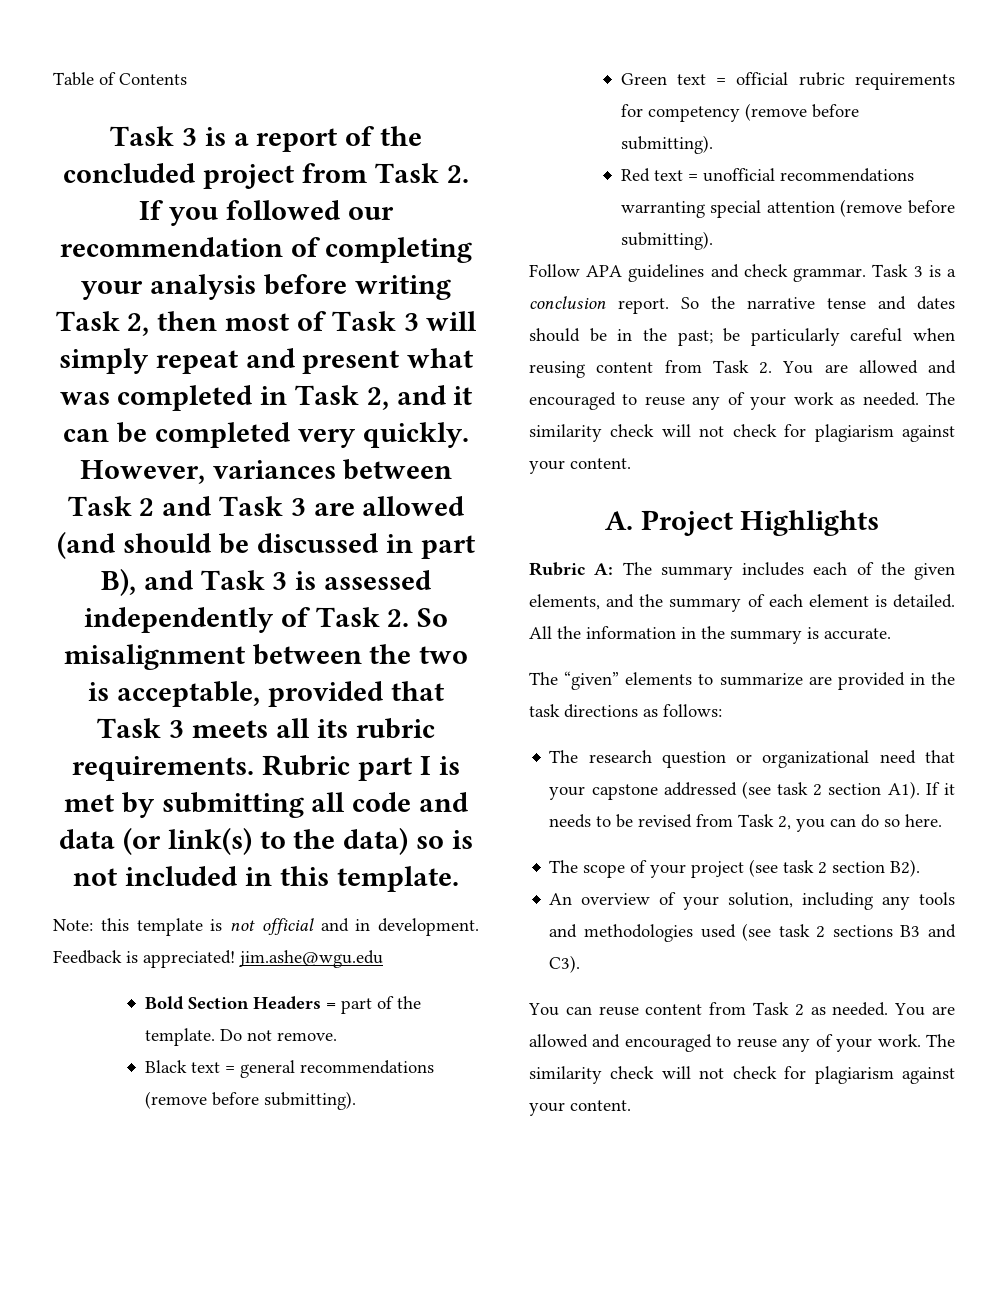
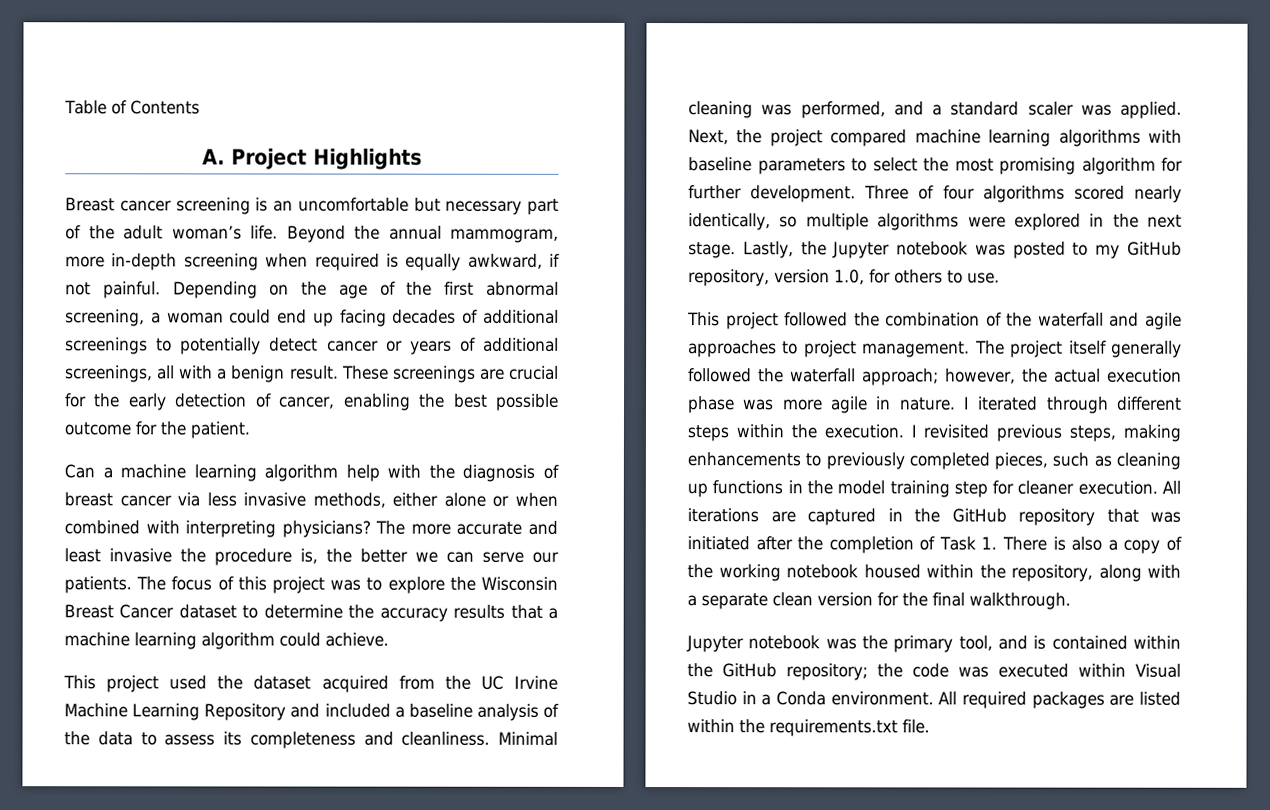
[110,126,422,152] [63,163,469,189] [139,200,394,226] [59,237,473,263] [81,274,451,300] [55,311,478,336] [58,348,474,374] [59,385,473,411] [63,422,469,448] [79,459,453,484] [67,496,465,516] [57,531,475,559] [100,568,432,596] [83,607,449,633] [63,644,469,670] [88,681,444,707] [97,718,435,739] [72,755,460,781] [63,792,469,818] [59,827,473,855] [73,866,459,892] [53,918,479,936] [53,950,383,968] [144,996,421,1014] [144,1028,337,1046] [144,1060,434,1078] [144,1091,356,1110] [620,72,955,90] [620,103,859,122] [620,135,713,154] [620,168,914,182] [620,199,955,218] [620,231,713,250] [529,264,956,282] [529,296,955,314] [529,328,955,346] [529,360,956,378] [529,392,956,410] [529,424,955,442] [529,458,631,474] [604,510,880,536] [529,562,955,580] [529,594,955,612] [529,626,891,644] [529,671,955,690] [529,704,722,718] [549,750,955,768] [549,781,955,800] [549,814,943,832] [549,859,921,878] [549,892,955,910] [549,923,956,942] [549,955,581,973] [528,1002,955,1016] [529,1034,956,1052] [529,1066,955,1084] [529,1100,631,1116] Task 3 is a report of the concluded project from Task 2. If you followed our recommendation of completing your analysis before writing Task 2, then most of Task 3 will simply repeat and present what was completed in Task 2, and it can be completed very quickly. However, variances between Task 2 and Task 3 are allowed (and should be discussed in part B), and Task 3 is assessed independently of Task 2. So misalignment between the two is acceptable, provided that Task 3 meets all its rubric requirements. Rubric part I is met by submitting all code and data (or link(s) to the data) so is not included in this template. // Note: this template is not official and in development. Feedback is appreciated! jim.ashe@wgu.edu // Bold Section Headers = part of the template. Do not remove. // Black text = general recommendations (remove before submitting). // Green text = official rubric requirements for competency (remove before submitting). // Red text = unofficial recommendations warranting special attention (remove before submitting). // Follow APA guidelines and check grammar. Task 3 is a conclusion report. So the narrative tense and dates should be in the past; be particularly careful when reusing content from Task 2. You are allowed and encouraged to reuse any of your work as needed. The similarity check will not check for plagiarism against your content. // A. Project Highlights // Rubric A: The summary includes each of the given elements, and the summary of each element is detailed. All the information in the summary is accurate. // The “given” elements to summarize are provided in the task directions as follows: // The research question or organizational need that your capstone addressed (see task 2 section A1). If it needs to be revised from Task 2, you can do so here. // The scope of your project (see task 2 section B2). // An overview of your solution, including any tools and methodologies used (see task 2 sections B3 and C3). // You can reuse content from Task 2 as needed. You are allowed and encouraged to reuse any of your work. The similarity check will not check for plagiarism against your content. -> [202,148,422,170] [65,197,559,215] [65,225,559,243] [65,253,560,271] [65,281,559,299] [65,309,559,327] [65,337,559,355] [65,365,559,383] [64,393,559,411] [64,421,250,439] [64,464,559,482] [64,492,558,508] [64,520,558,538] [64,548,559,566] [64,576,558,594] [64,604,559,622] [64,632,389,650] [63,675,558,693] [64,703,559,721] [64,731,558,749] [688,101,1182,119] [688,129,1182,147] [688,157,1183,175] [688,185,1182,203] [688,213,1182,231] [688,241,1182,259] [688,269,1000,287] [687,312,1182,330] [688,340,1182,358] [688,368,1182,386] [687,396,1182,414] [687,424,1181,442] [687,452,1181,470] [687,480,1181,498] [687,508,1181,526] [687,536,1182,554] [687,564,1181,582] [687,592,1071,610] [686,635,1181,653] [687,663,1181,681] [687,691,1181,709] [687,719,930,737] A. Project Highlights // Breast cancer screening is an uncomfortable but necessary part of the adult woman’s life. Beyond the annual mammogram, more in-depth screening when required is equally awkward, if not painful. Depending on the age of the first abnormal screening, a woman could end up facing decades of additional screenings to potentially detect cancer or years of additional screenings, all with a benign result. These screenings are crucial for the early detection of cancer, enabling the best possible outcome for the patient. // Can a machine learning algorithm help with the diagnosis of breast cancer via less invasive methods, either alone or when combined with interpreting physicians? The more accurate and least invasive the procedure is, the better we can serve our patients. The focus of this project was to explore the Wisconsin Breast Cancer dataset to determine the accuracy results that a machine learning algorithm could achieve. // This project used the dataset acquired from the UC Irvine Machine Learning Repository and included a baseline analysis of the data to assess its completeness and cleanliness. Minimal cleaning was performed, and a standard scaler was applied. Next, the project compared machine learning algorithms with baseline parameters to select the most promising algorithm for further development. Three of four algorithms scored nearly identically, so multiple algorithms were explored in the next stage. Lastly, the Jupyter notebook was posted to my GitHub repository, version 1.0, for others to use. // This project followed the combination of the waterfall and agile approaches to project management. The project itself generally followed the waterfall approach; however, the actual execution phase was more agile in nature. I iterated through different steps within the execution. I revisited previous steps, making enhancements to previously completed pieces, such as cleaning up functions in the model training step for cleaner execution. All iterations are captured in the GitHub repository that was initiated after the completion of Task 1. There is also a copy of the working notebook housed within the repository, along with a separate clean version for the final walkthrough. // Jupyter notebook was the primary tool, and is contained within the GitHub repository; the code was executed within Visual Studio in a Conda environment. All required packages are listed within the requirements.txt file.

